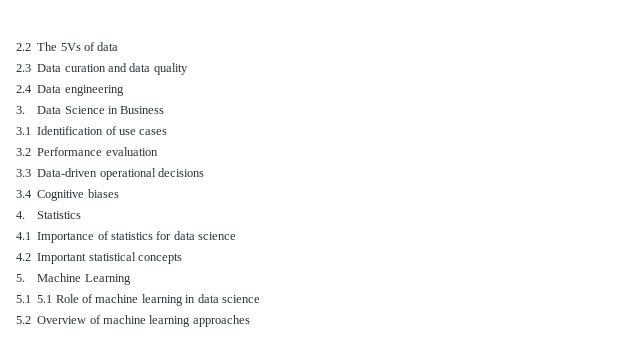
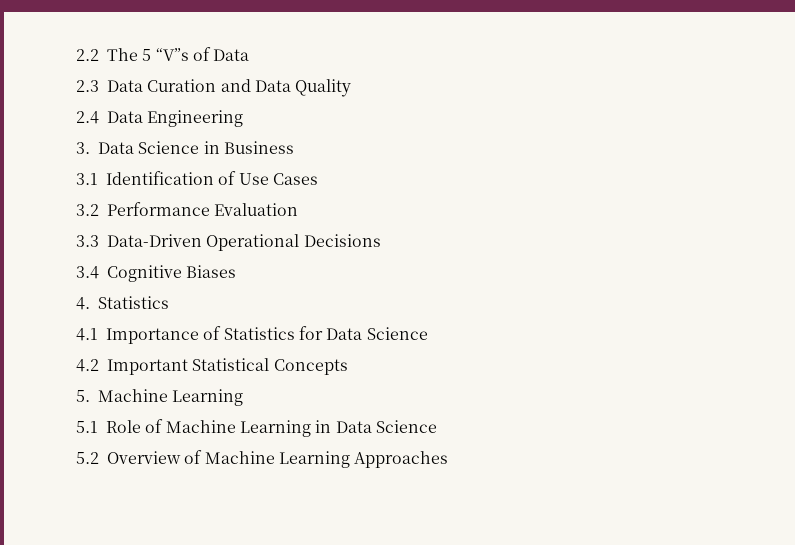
[60,42,119,51] [16,63,188,75] 5Vs of data // 2.3 Data curation and data quality -> [142,47,250,61] [76,79,352,97] 5 “V”s of Data // 2.3 Data Curation and Data Quality
[64,85,124,96] engineering -> [147,110,244,127] Engineering
[119,129,168,135] use cases -> [238,173,318,185] Use Cases
[105,147,158,156] evaluation -> [214,203,299,216] Evaluation
[37,168,204,180] Data-driven operational decisions -> [107,234,381,251] Data-Driven Operational Decisions
[87,189,119,198] biases -> [186,265,237,278] Biases
[111,231,237,240] statistics for data science -> [223,326,428,340] Statistics for Data Science
[88,252,182,264] statistical concepts -> [192,358,348,375] Statistical Concepts
[37,295,53,303] 5.1 -> (98, 427) none
[95,294,260,306] machine learning in data science -> [165,420,437,437] Machine Learning in Data Science
[103,315,250,327] machine learning approaches -> [204,451,449,468] Machine Learning Approaches

